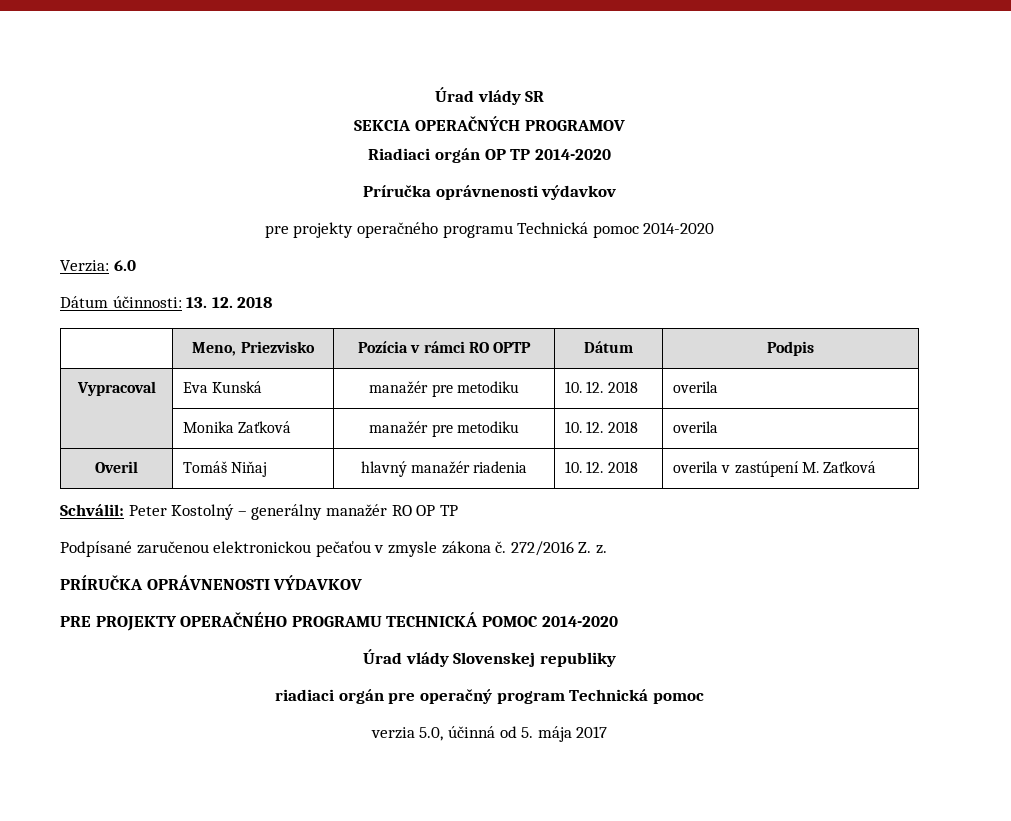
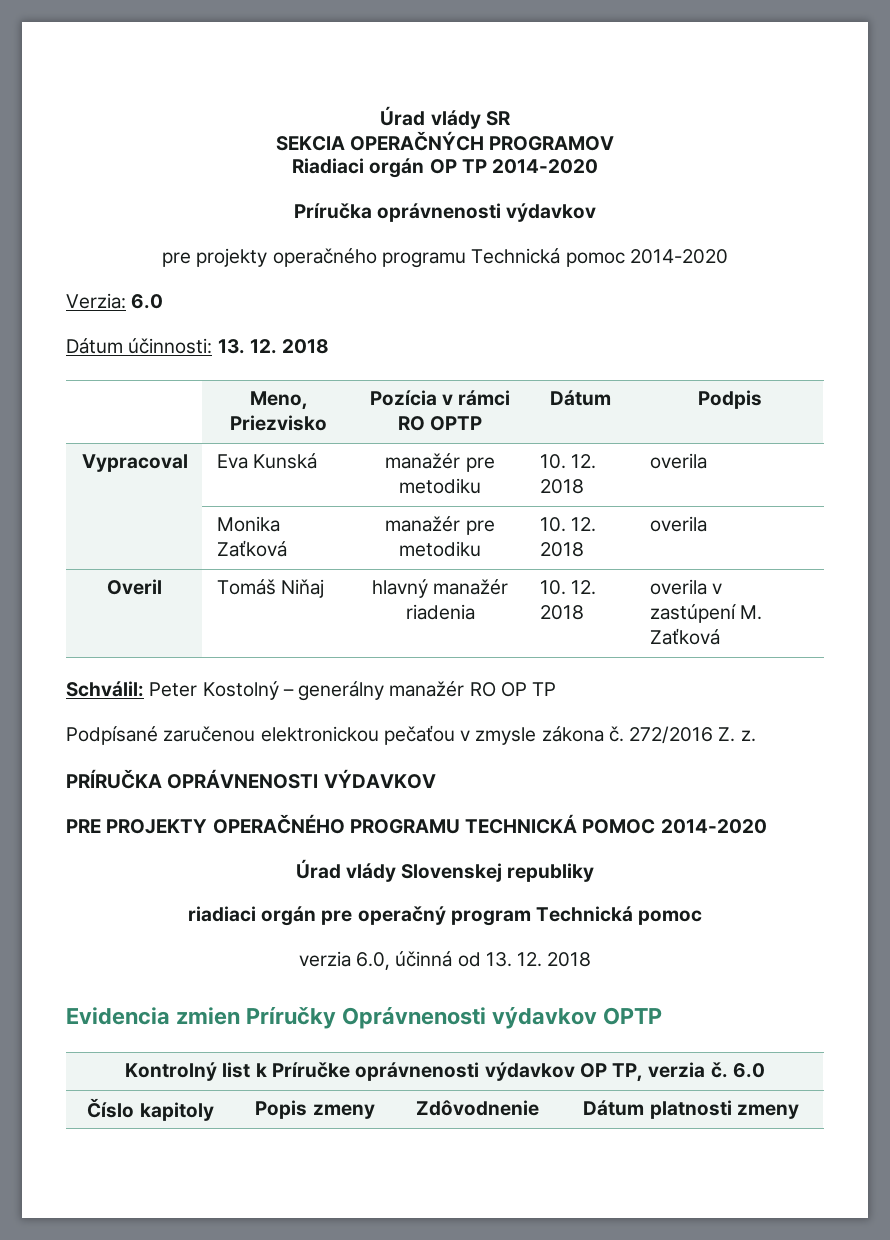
[419,727,444,741] 5.0, -> [355,952,390,970] 6.0,
[521,726,608,742] 5. mája 2017 -> [485,952,592,967] [66,1007,663,1029] [125,1062,765,1082] [87,1098,214,1121] [255,1100,375,1119] [415,1100,539,1116] [583,1100,799,1119] 13. 12. 2018 // Evidencia zmien Príručky Oprávnenosti výdavkov OPTP // Kontrolný list k Príručke oprávnenosti výdavkov OP TP, verzia č. 6.0 // Číslo kapitoly | Popis zmeny | Zdôvodnenie | Dátum platnosti zmeny

